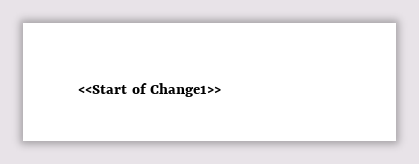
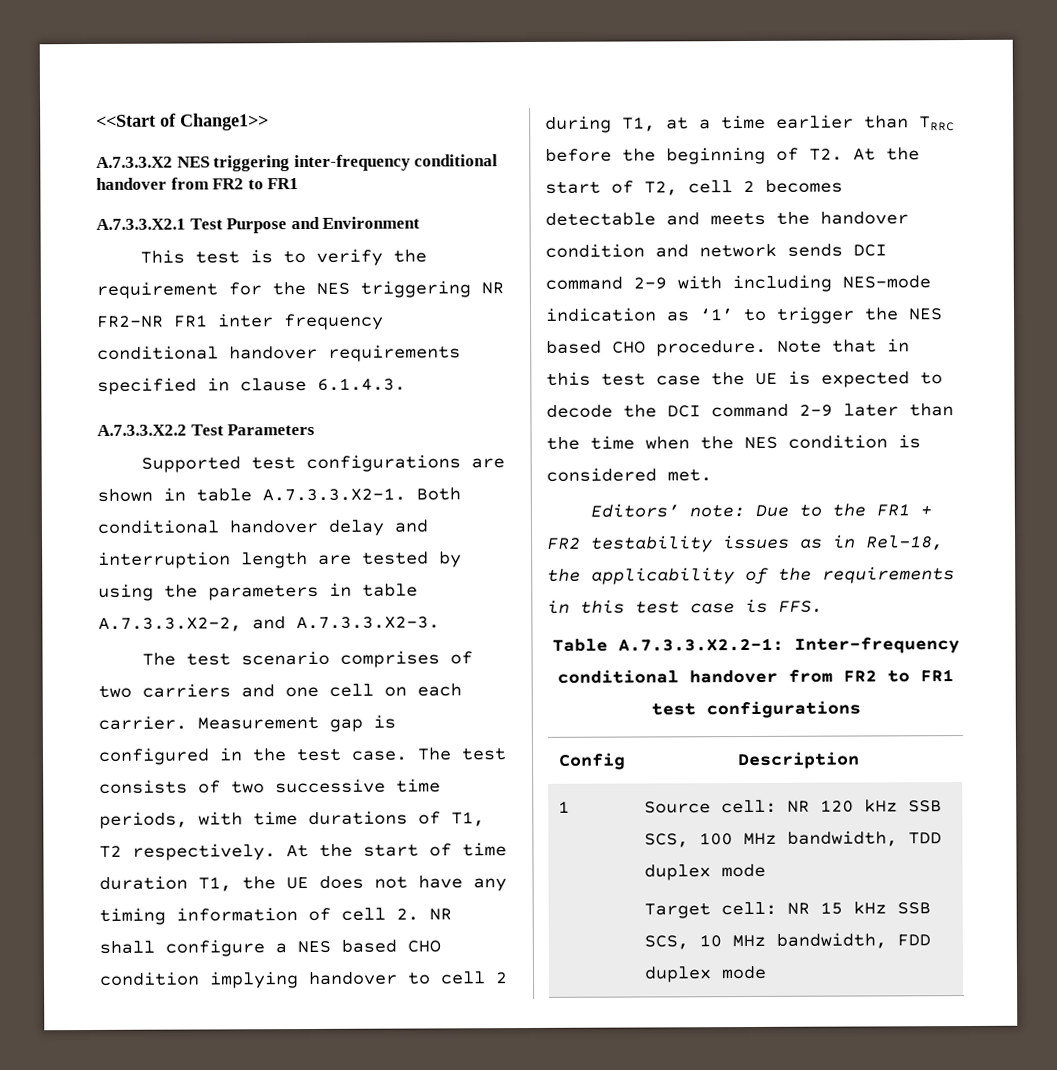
(222, 90) none -> [96,154,499,172] [96,177,300,190] [96,216,421,234] [139,248,427,266] [96,280,504,299] [97,313,384,331] [97,344,461,362] [97,377,406,395] [97,423,316,436] [140,454,505,473] [97,487,461,502] [97,519,428,536] [98,551,462,569] [98,582,418,601] [98,616,440,632] [141,650,473,668] [98,683,462,698] [98,714,396,732] [98,747,507,765] [99,778,441,794] [99,810,485,829] [99,842,507,861] [99,875,507,892] [99,907,452,925] [99,939,441,957] [99,971,508,989] [545,114,955,133] [545,146,920,165] [545,179,843,196] [545,211,909,226] [545,243,887,258] [545,274,931,293] [545,306,943,324] [546,338,910,357] [546,370,943,388] [546,403,954,418] [546,434,921,450] [546,467,712,482] [589,503,932,518] [547,534,944,553] [547,566,955,585] [547,598,823,614] [551,637,960,654] [557,669,954,684] [650,700,861,719] [557,752,626,770] [737,751,860,770] [557,800,570,813] [643,799,942,814] [643,830,942,848] [643,863,766,881] [643,901,931,919] [643,932,931,950] [643,965,767,983] // A.7.3.3.X2 NES triggering inter-frequency conditional handover from FR2 to FR1 // A.7.3.3.X2.1 Test Purpose and Environment // This test is to verify the requirement for the NES triggering NR FR2-NR FR1 inter frequency conditional handover requirements specified in clause 6.1.4.3. // A.7.3.3.X2.2 Test Parameters // Supported test configurations are shown in table A.7.3.3.X2-1. Both conditional handover delay and interruption length are tested by using the parameters in table A.7.3.3.X2-2, and A.7.3.3.X2-3. // The test scenario comprises of two carriers and one cell on each carrier. Measurement gap is configured in the test case. The test consists of two successive time periods, with time durations of T1, T2 respectively. At the start of time duration T1, the UE does not have any timing information of cell 2. NR shall configure a NES based CHO condition implying handover to cell 2 during T1, at a time earlier than TRRC before the beginning of T2. At the start of T2, cell 2 becomes detectable and meets the handover condition and network sends DCI command 2-9 with including NES-mode indication as ‘1’ to trigger the NES based CHO procedure. Note that in this test case the UE is expected to decode the DCI command 2-9 later than the time when the NES condition is considered met. // Editors’ note: Due to the FR1 + FR2 testability issues as in Rel-18, the applicability of the requirements in this test case is FFS. // Table A.7.3.3.X2.2-1: Inter-frequency conditional handover from FR2 to FR1 test configurations // Config | Description // 1 | Source cell: NR 120 kHz SSB SCS, 100 MHz bandwidth, TDD duplex mode // Target cell: NR 15 kHz SSB SCS, 10 MHz bandwidth, FDD duplex mode

